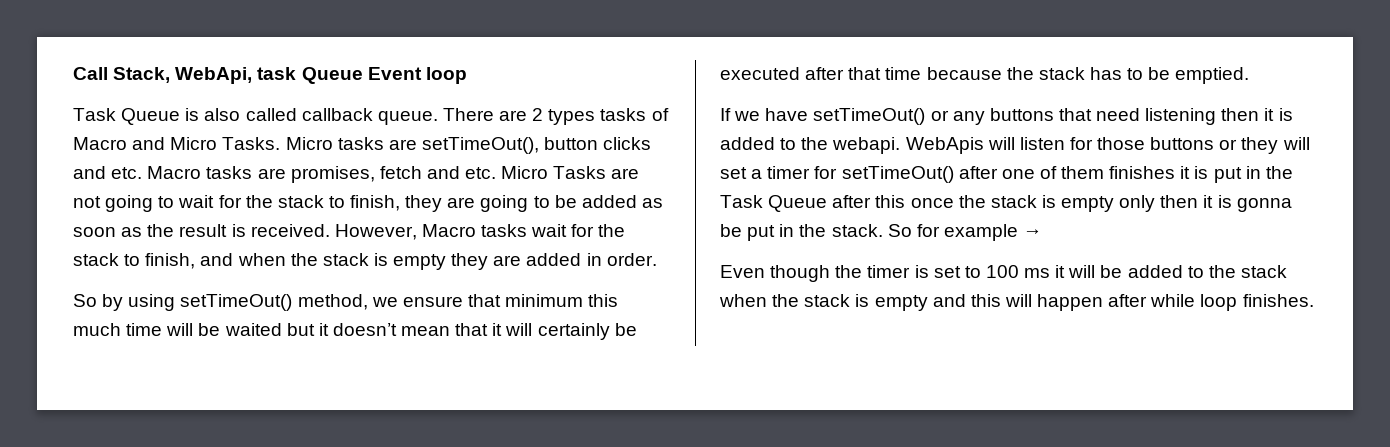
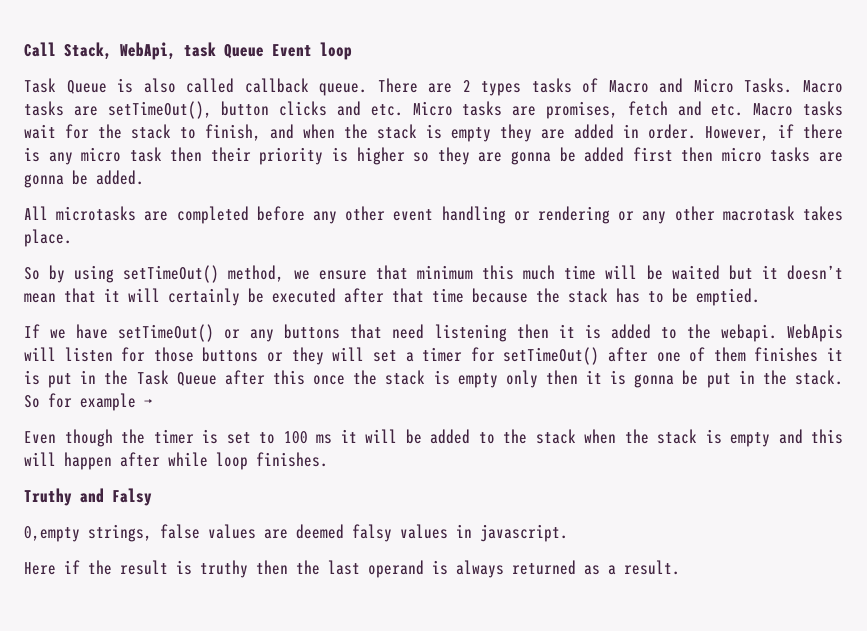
[285,137,333,150] Micro -> [802,80,843,93] Macro
[147,166,202,179] Macro -> [412,101,453,116] Micro
[501,166,640,179] [73,195,663,212] [73,224,417,240] Micro Tasks are not going to wait for the stack to finish, they are going to be added as soon as the result is received. However, -> (744, 110) none
(657, 259) none -> [705,124,843,141] [24,147,843,165] [24,170,144,188] [24,206,844,224] [24,229,72,247] However, if there is any micro task then their priority is higher so they are gonna be added first then micro tasks are gonna be added. // All microtasks are completed before any other event handling or rendering or any other macrotask takes place.
(1314, 300) none -> [24,488,152,506] [24,524,568,542] [24,560,680,578] // Truthy and Falsy // 0,empty strings, false values are deemed falsy values in javascript. // Here if the result is truthy then the last operand is always returned as a result.

